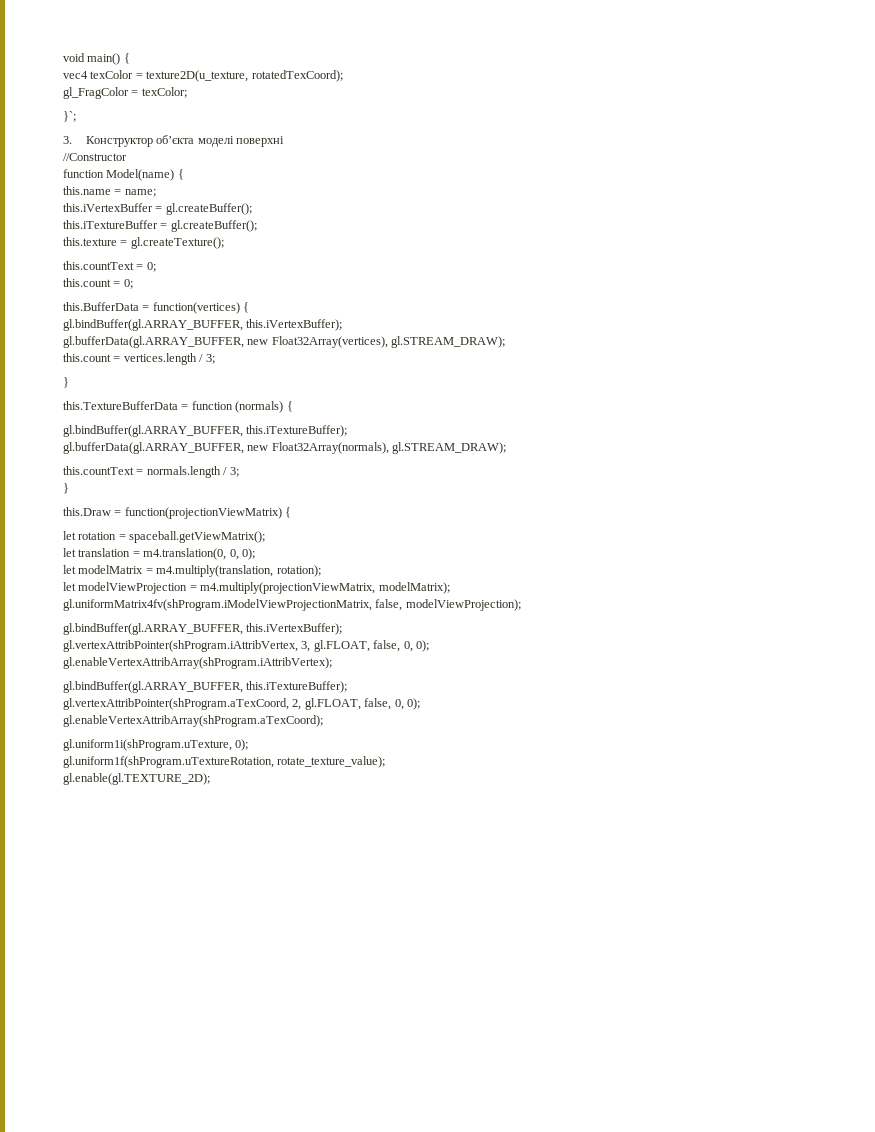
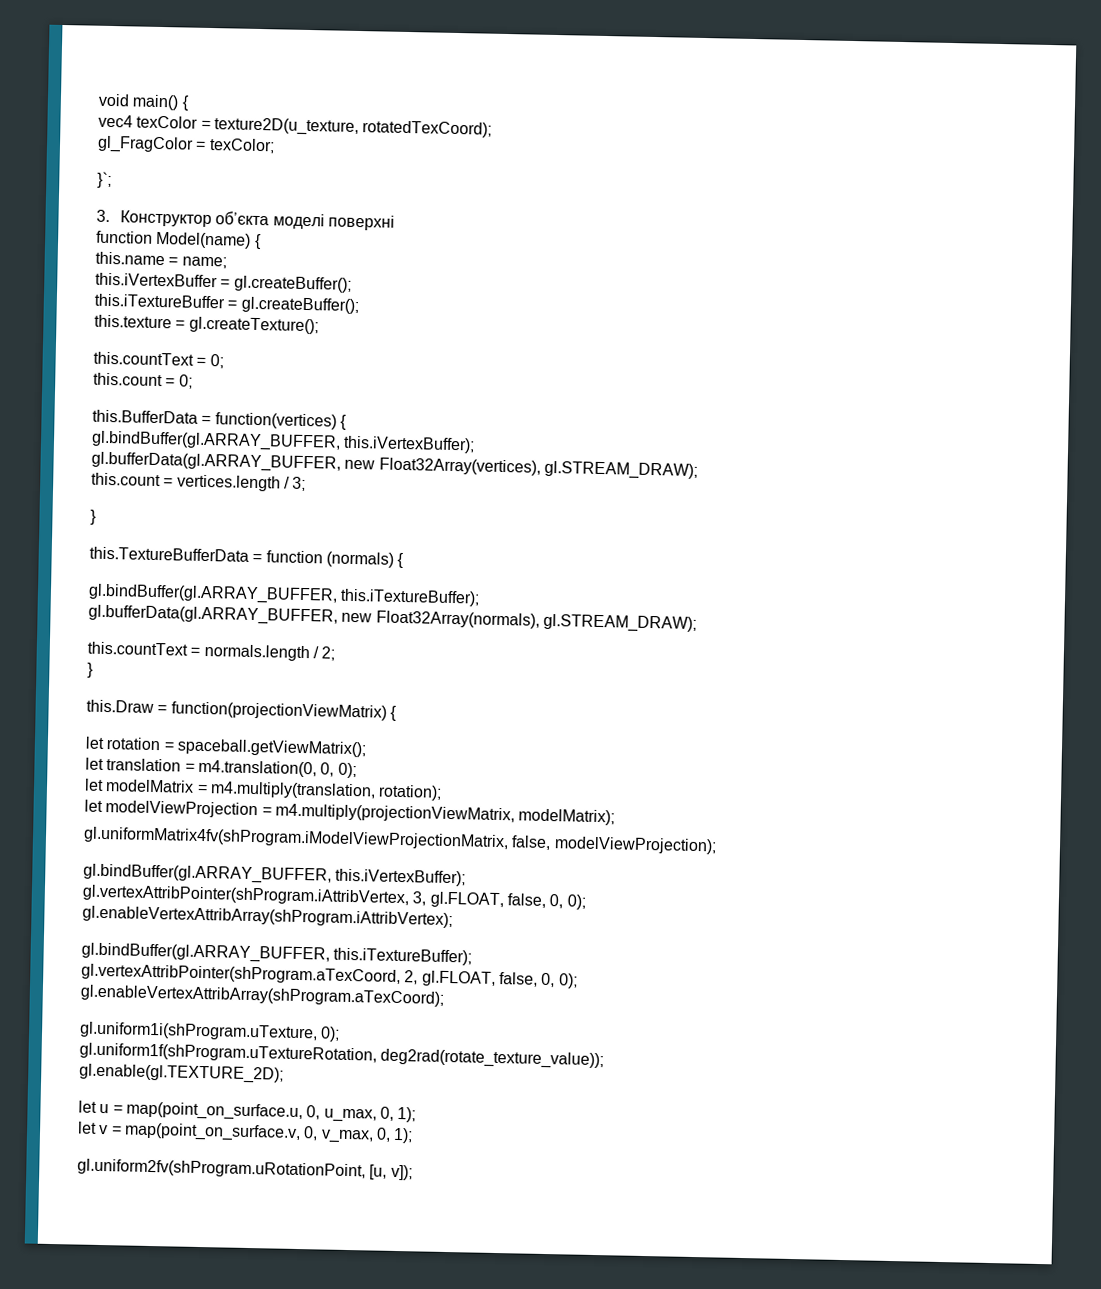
[63,153,127,161] // //Constructor -> (395, 222) none
[229,467,239,477] 3; -> [321,646,336,661] 2;
[277,756,386,768] rotate_texture_value); -> [380,1048,605,1070] deg2rad(rotate_texture_value));
(210, 779) none -> [78,1100,417,1123] [78,1121,414,1144] [77,1158,413,1181] // let u = map(point_on_surface.u, 0, u_max, 0, 1); // let v = map(point_on_surface.v, 0, v_max, 0, 1); // gl.uniform2fv(shProgram.uRotationPoint, [u, v]);

